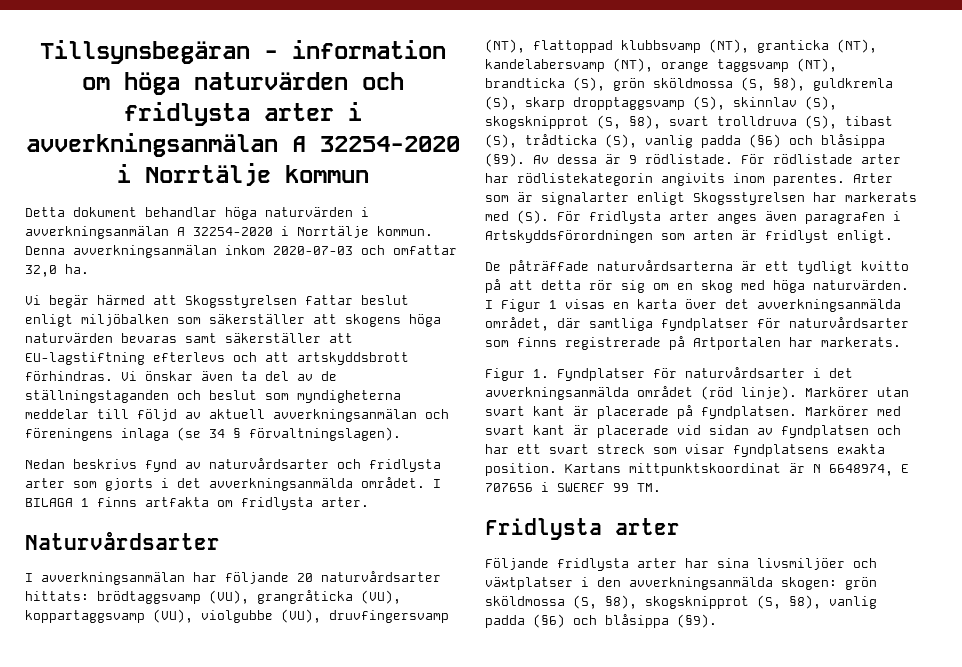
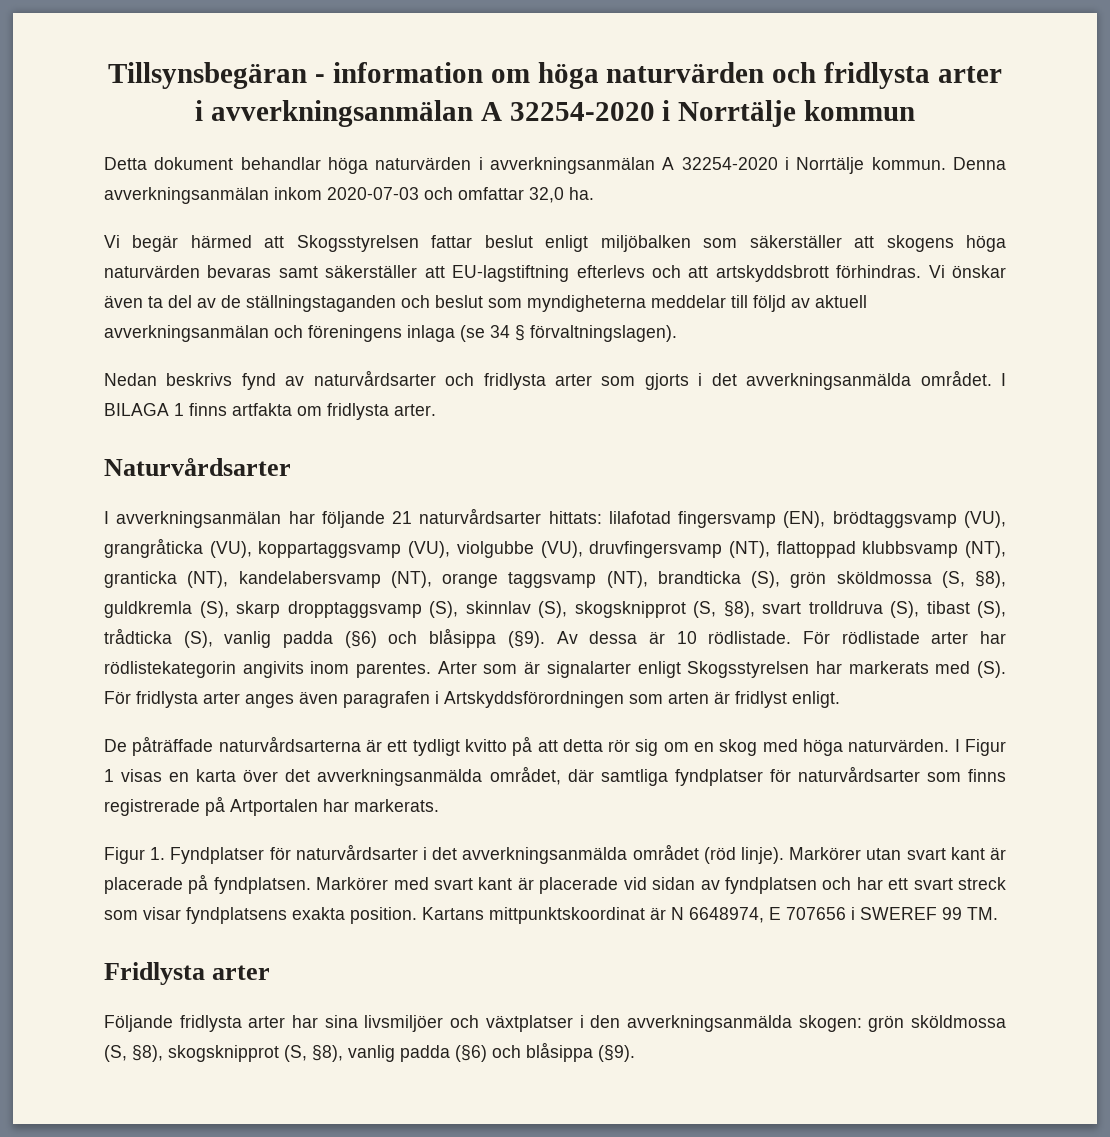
[297,573,313,582] 20 -> [392,511,413,524] 21
(89, 596) none -> [608,511,826,528] lilafotad fingersvamp (EN),
[629,155,637,164] 9 -> [676,631,697,644] 10

